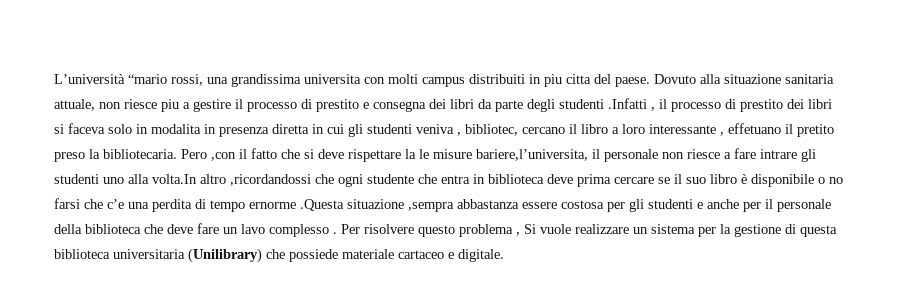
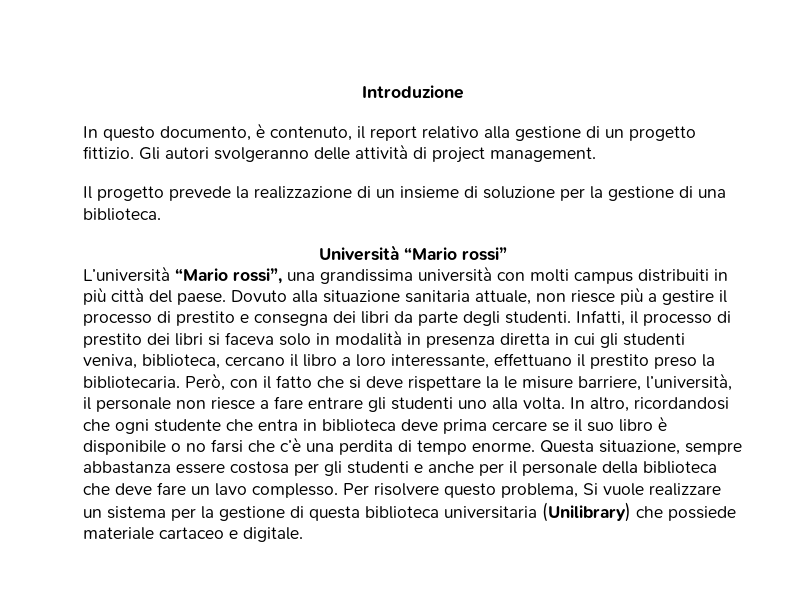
[54,74,203,86] L’università “mario rossi, -> [361,85,464,99] [83,123,696,141] [83,144,596,163] [83,186,726,201] [83,208,161,221] [318,245,507,261] [83,266,282,284] Introduzione // In questo documento, è contenuto, il report relativo alla gestione di un progetto fittizio. Gli autori svolgeranno delle attività di project management. // Il progetto prevede la realizzazione di un insieme di soluzione per la gestione di una biblioteca. // Università “Mario rossi” // L’università “Mario rossi”,
[304,74,361,84] universita -> [418,266,492,282] università
[544,74,591,87] piu citta -> [83,287,144,305] più città
[161,99,179,112] piu -> [620,287,643,305] più
[559,98,655,111] studenti .Infatti , -> [505,310,625,326] studenti. Infatti,
[151,124,201,134] modalita -> [335,330,402,346] modalità
[416,124,518,136] veniva , bibliotec, -> [83,354,220,369] veniva, biblioteca,
[649,123,834,137] interessante , effetuano il pretito -> [391,353,649,369] interessante, effettuano il prestito
[181,149,236,161] Pero ,con -> [185,373,258,391] Però, con
[476,149,588,161] bariere,l’universita, -> [578,373,732,391] barriere, l’università,
[760,149,797,159] intrare -> [308,397,363,409] entrare
[152,174,311,186] volta.In altro ,ricordandossi -> [523,397,729,412] volta. In altro, ricordandosi
[107,199,124,209] c’e -> [280,437,301,452] c’è
[249,199,454,212] ernorme .Questa situazione ,sempra -> [472,440,742,455] enorme. Questa situazione, sempre
[269,224,337,237] complesso . -> [252,483,338,498] complesso.
[459,224,520,237] problema , -> [501,483,578,498] problema,

